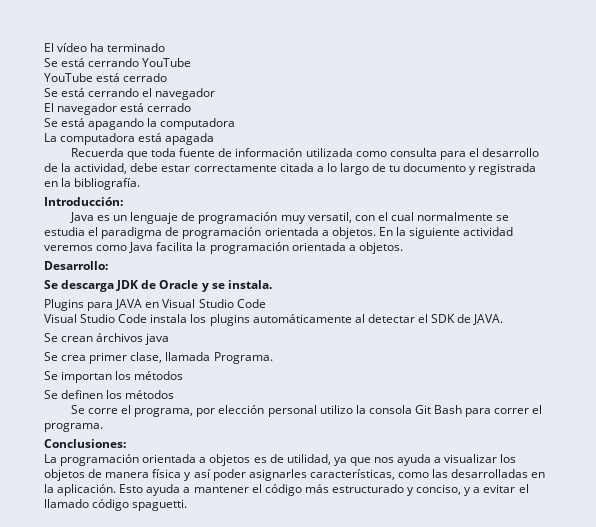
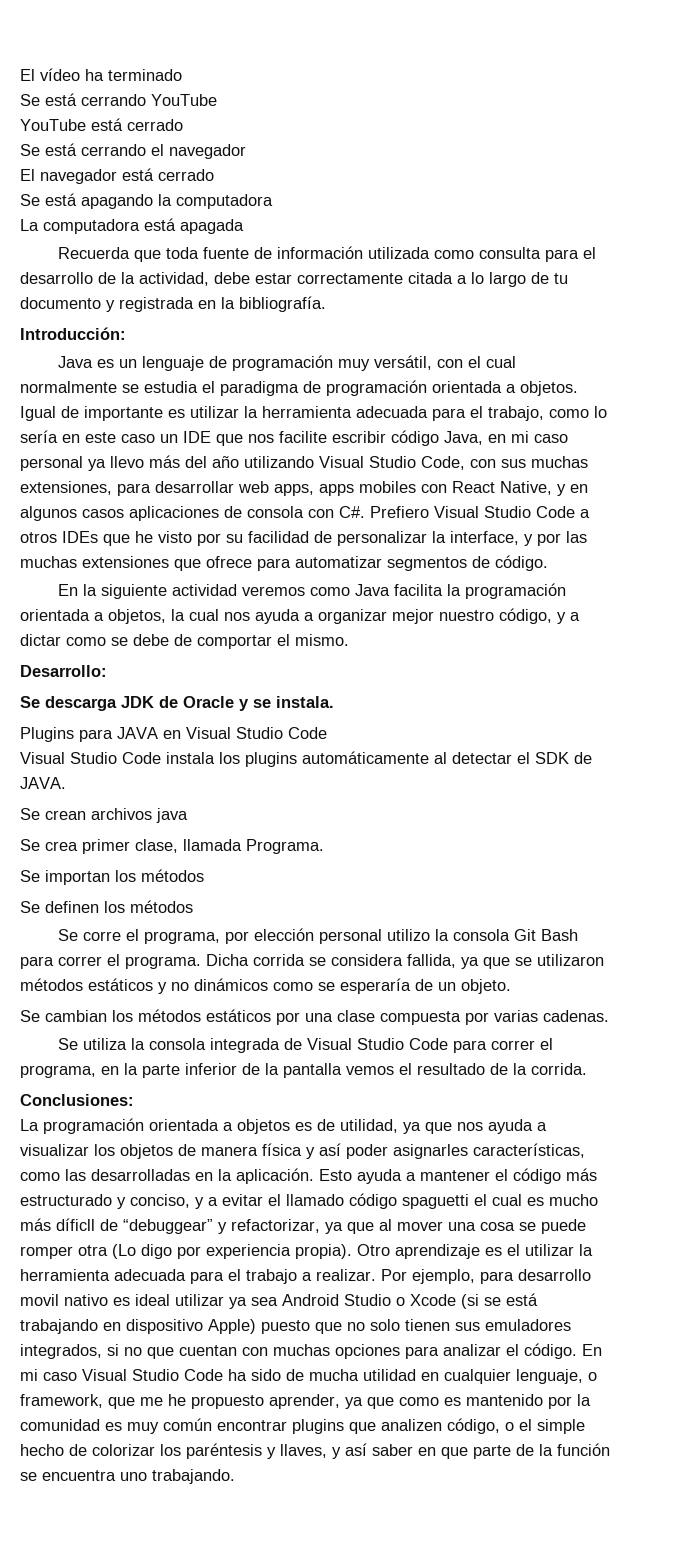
[307,212,352,223] versatil, -> [373,355,432,370] versátil,
(376, 233) none -> [20,406,607,421] [20,430,568,446] [20,455,588,471] [20,481,588,496] [20,506,590,521] [20,531,587,546] [20,555,548,571] Igual de importante es utilizar la herramienta adecuada para el trabajo, como lo sería en este caso un IDE que nos facilite escribir código Java, en mi caso personal ya llevo más del año utilizando Visual Studio Code, con sus muchas extensiones, para desarrollar web apps, apps mobiles con React Native, y en algunos casos aplicaciones de consola con C#. Prefiero Visual Studio Code a otros IDEs que he visto por su facilidad de personalizar la interface, y por las muchas extensiones que ofrece para automatizar segmentos de código. //
[358,242,403,254] objetos. -> [108,608,580,624] [20,634,349,649] objetos, la cual nos ayuda a organizar mejor nuestro código, y a dictar como se debe de comportar el mismo.
[96,333,144,342] árchivos -> [91,808,152,820] archivos
(103, 427) none -> [206,954,604,969] [20,978,511,994] [20,1009,609,1025] [57,1038,553,1053] [20,1063,587,1078] Dicha corrida se considera fallida, ya que se utilizaron métodos estáticos y no dinámicos como se esperaría de un objeto. // Se cambian los métodos estáticos por una clase compuesta por varias cadenas. // Se utiliza la consola integrada de Visual Studio Code para correr el programa, en la parte inferior de la pantalla vemos el resultado de la corrida.
[132,499,188,511] spaguetti. -> [402,1194,598,1209] [20,1218,586,1234] [20,1244,593,1259] [20,1269,591,1284] [20,1293,538,1309] [20,1319,571,1334] [20,1343,602,1359] [20,1369,597,1384] [20,1394,591,1409] [20,1418,585,1434] [20,1443,610,1459] [20,1469,235,1484] spaguetti el cual es mucho más díficll de “debuggear” y refactorizar, ya que al mover una cosa se puede romper otra (Lo digo por experiencia propia). Otro aprendizaje es el utilizar la herramienta adecuada para el trabajo a realizar. Por ejemplo, para desarrollo movil nativo es ideal utilizar ya sea Android Studio o Xcode (si se está trabajando en dispositivo Apple) puesto que no solo tienen sus emuladores integrados, si no que cuentan con muchas opciones para analizar el código. En mi caso Visual Studio Code ha sido de mucha utilidad en cualquier lenguaje, o framework, que me he propuesto aprender, ya que como es mantenido por la comunidad es muy común encontrar plugins que analizen código, o el simple hecho de colorizar los paréntesis y llaves, y así saber en que parte de la función se encuentra uno trabajando.

